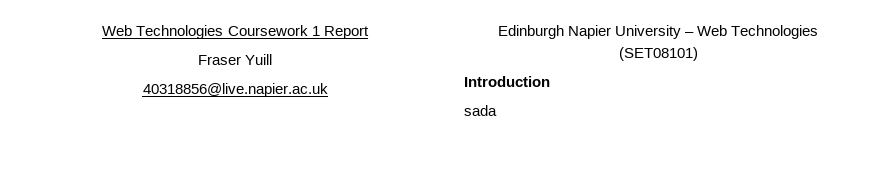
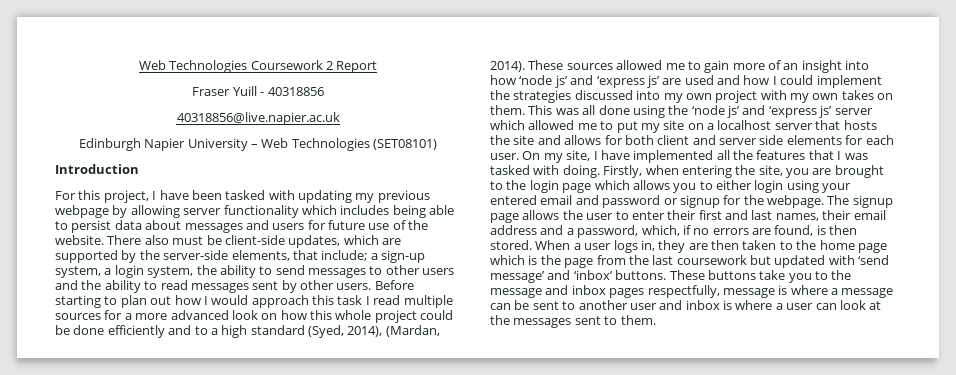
[311,26,320,36] 1 -> [325,61,333,70] 2
(273, 59) none -> [260,87,324,96] - 40318856
[464,105,497,116] sada -> [55,190,430,203] [55,205,454,218] [55,220,429,233] [55,235,401,248] [55,250,425,263] [55,265,455,278] [55,280,414,293] [55,295,453,308] [55,310,454,323] [55,325,440,338] [490,60,870,73] [490,75,882,88] [490,90,894,103] [490,105,873,118] [490,120,877,133] [490,135,894,145] [490,150,868,163] [490,165,884,178] [490,180,852,193] [490,195,893,208] [490,210,886,223] [490,225,858,238] [490,240,887,253] [490,255,890,268] [490,270,852,283] [490,285,894,298] [490,300,882,310] [490,315,656,328] For this project, I have been tasked with updating my previous webpage by allowing server functionality which includes being able to persist data about messages and users for future use of the website. There also must be client-side updates, which are supported by the server-side elements, that include; a sign-up system, a login system, the ability to send messages to other users and the ability to read messages sent by other users. Before starting to plan out how I would approach this task I read multiple sources for a more advanced look on how this whole project could be done efficiently and to a high standard (Syed, 2014), (Mardan, 2014). These sources allowed me to gain more of an insight into how ‘node js’ and ‘express js’ are used and how I could implement the strategies discussed into my own project with my own takes on them. This was all done using the ‘node js’ and ‘express js’ server which allowed me to put my site on a localhost server that hosts the site and allows for both client and server side elements for each user. On my site, I have implemented all the features that I was tasked with doing. Firstly, when entering the site, you are brought to the login page which allows you to either login using your entered email and password or signup for the webpage. The signup page allows the user to enter their first and last names, their email address and a password, which, if no errors are found, is then stored. When a user logs in, they are then taken to the home page which is the page from the last coursework but updated with ‘send message’ and ‘inbox’ buttons. These buttons take you to the message and inbox pages respectfully, message is where a message can be sent to another user and inbox is where a user can look at the messages sent to them.

